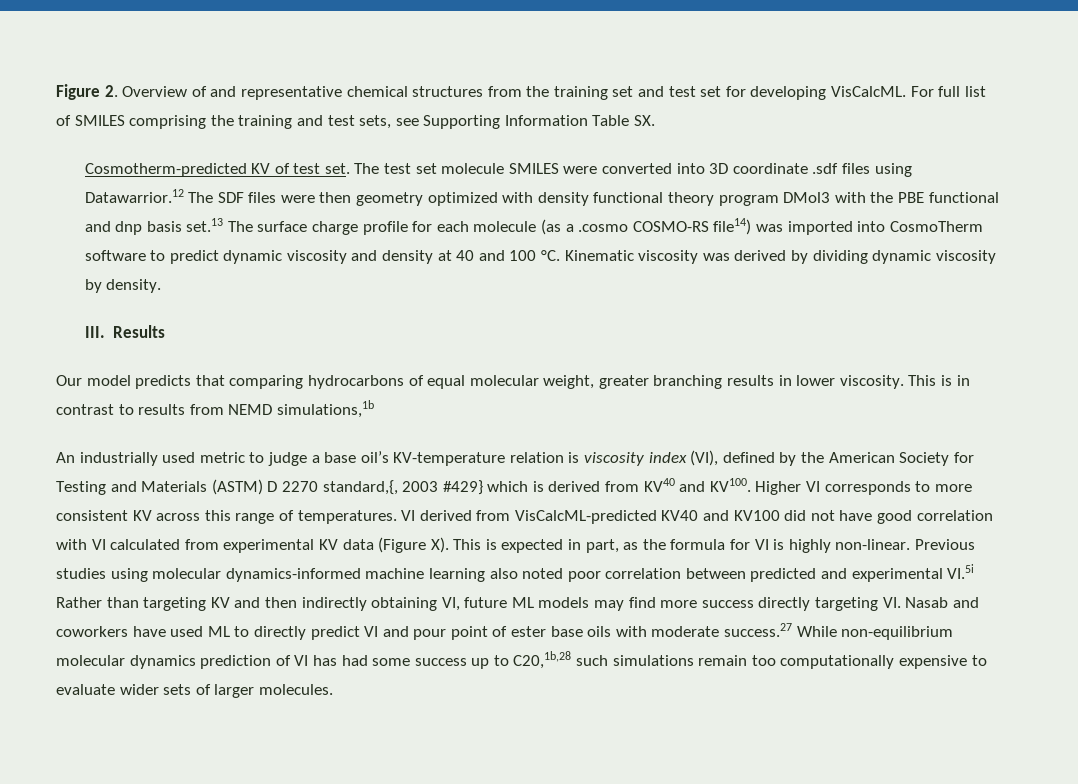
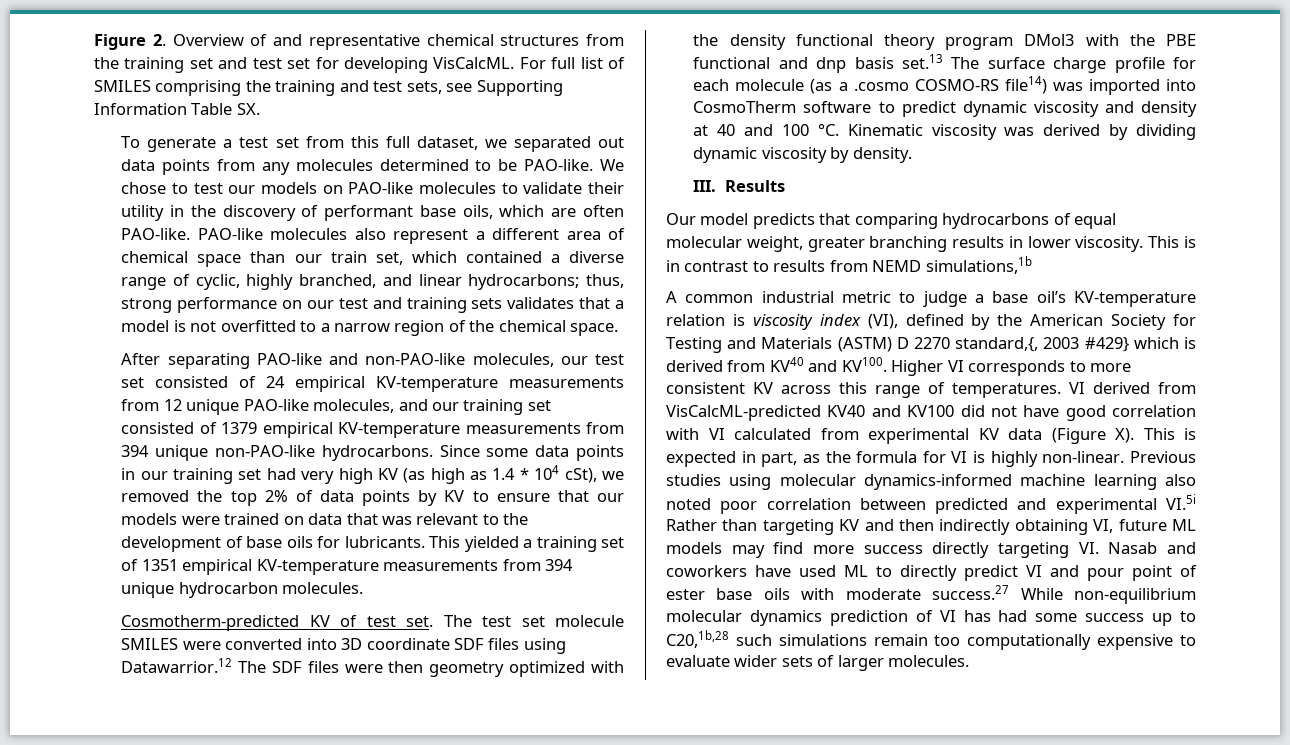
(656, 120) none -> [121,136,624,152] [121,159,625,175] [121,182,624,194] [121,205,624,221] [121,228,626,244] [121,251,624,267] [121,274,625,290] [121,297,625,313] [121,320,619,336] [121,353,624,369] [121,376,624,392] [121,399,551,415] [121,422,624,438] [121,445,624,461] [121,465,625,484] [121,490,624,506] [121,513,529,525] [121,536,624,552] [121,559,574,575] [121,582,364,598] // To generate a test set from this full dataset, we separated out data points from any molecules determined to be PAO-like. We chose to test our models on PAO-like molecules to validate their utility in the discovery of performant base oils, which are often PAO-like. PAO-like molecules also represent a different area of chemical space than our train set, which contained a diverse range of cyclic, highly branched, and linear hydrocarbons; thus, strong performance on our test and training sets validates that a model is not overfitted to a narrow region of the chemical space. // After separating PAO-like and non-PAO-like molecules, our test set consisted of 24 empirical KV-temperature measurements from 12 unique PAO-like molecules, and our training set consisted of 1379 empirical KV-temperature measurements from 394 unique non-PAO-like hydrocarbons. Since some data points in our training set had very high KV (as high as 1.4 * 104 cSt), we removed the top 2% of data points by KV to ensure that our models were trained on data that was relevant to the development of base oils for lubricants. This yielded a training set of 1351 empirical KV-temperature measurements from 394 unique hydrocarbon molecules.
[812,163,839,174] .sdf -> [454,638,485,650] SDF
(534, 197) none -> [693,34,719,46] the
[56,452,196,466] An industrially used -> [666,291,834,303] A common industrial

